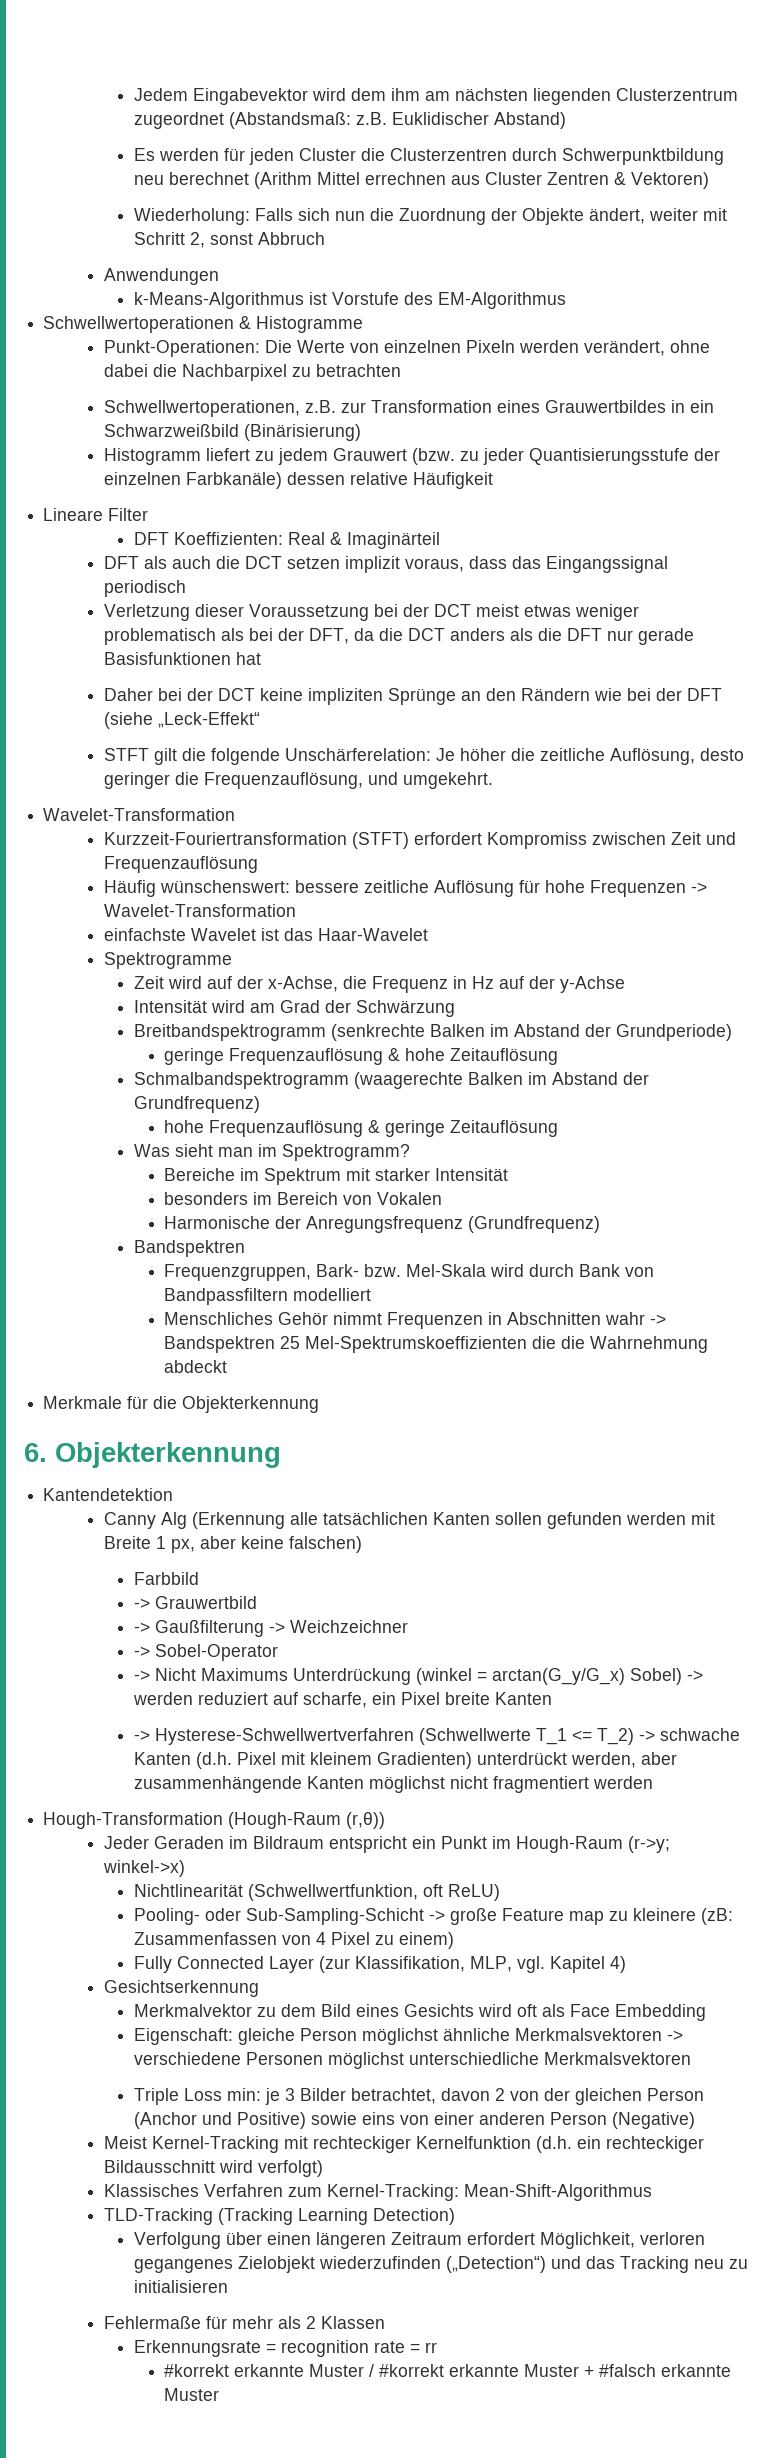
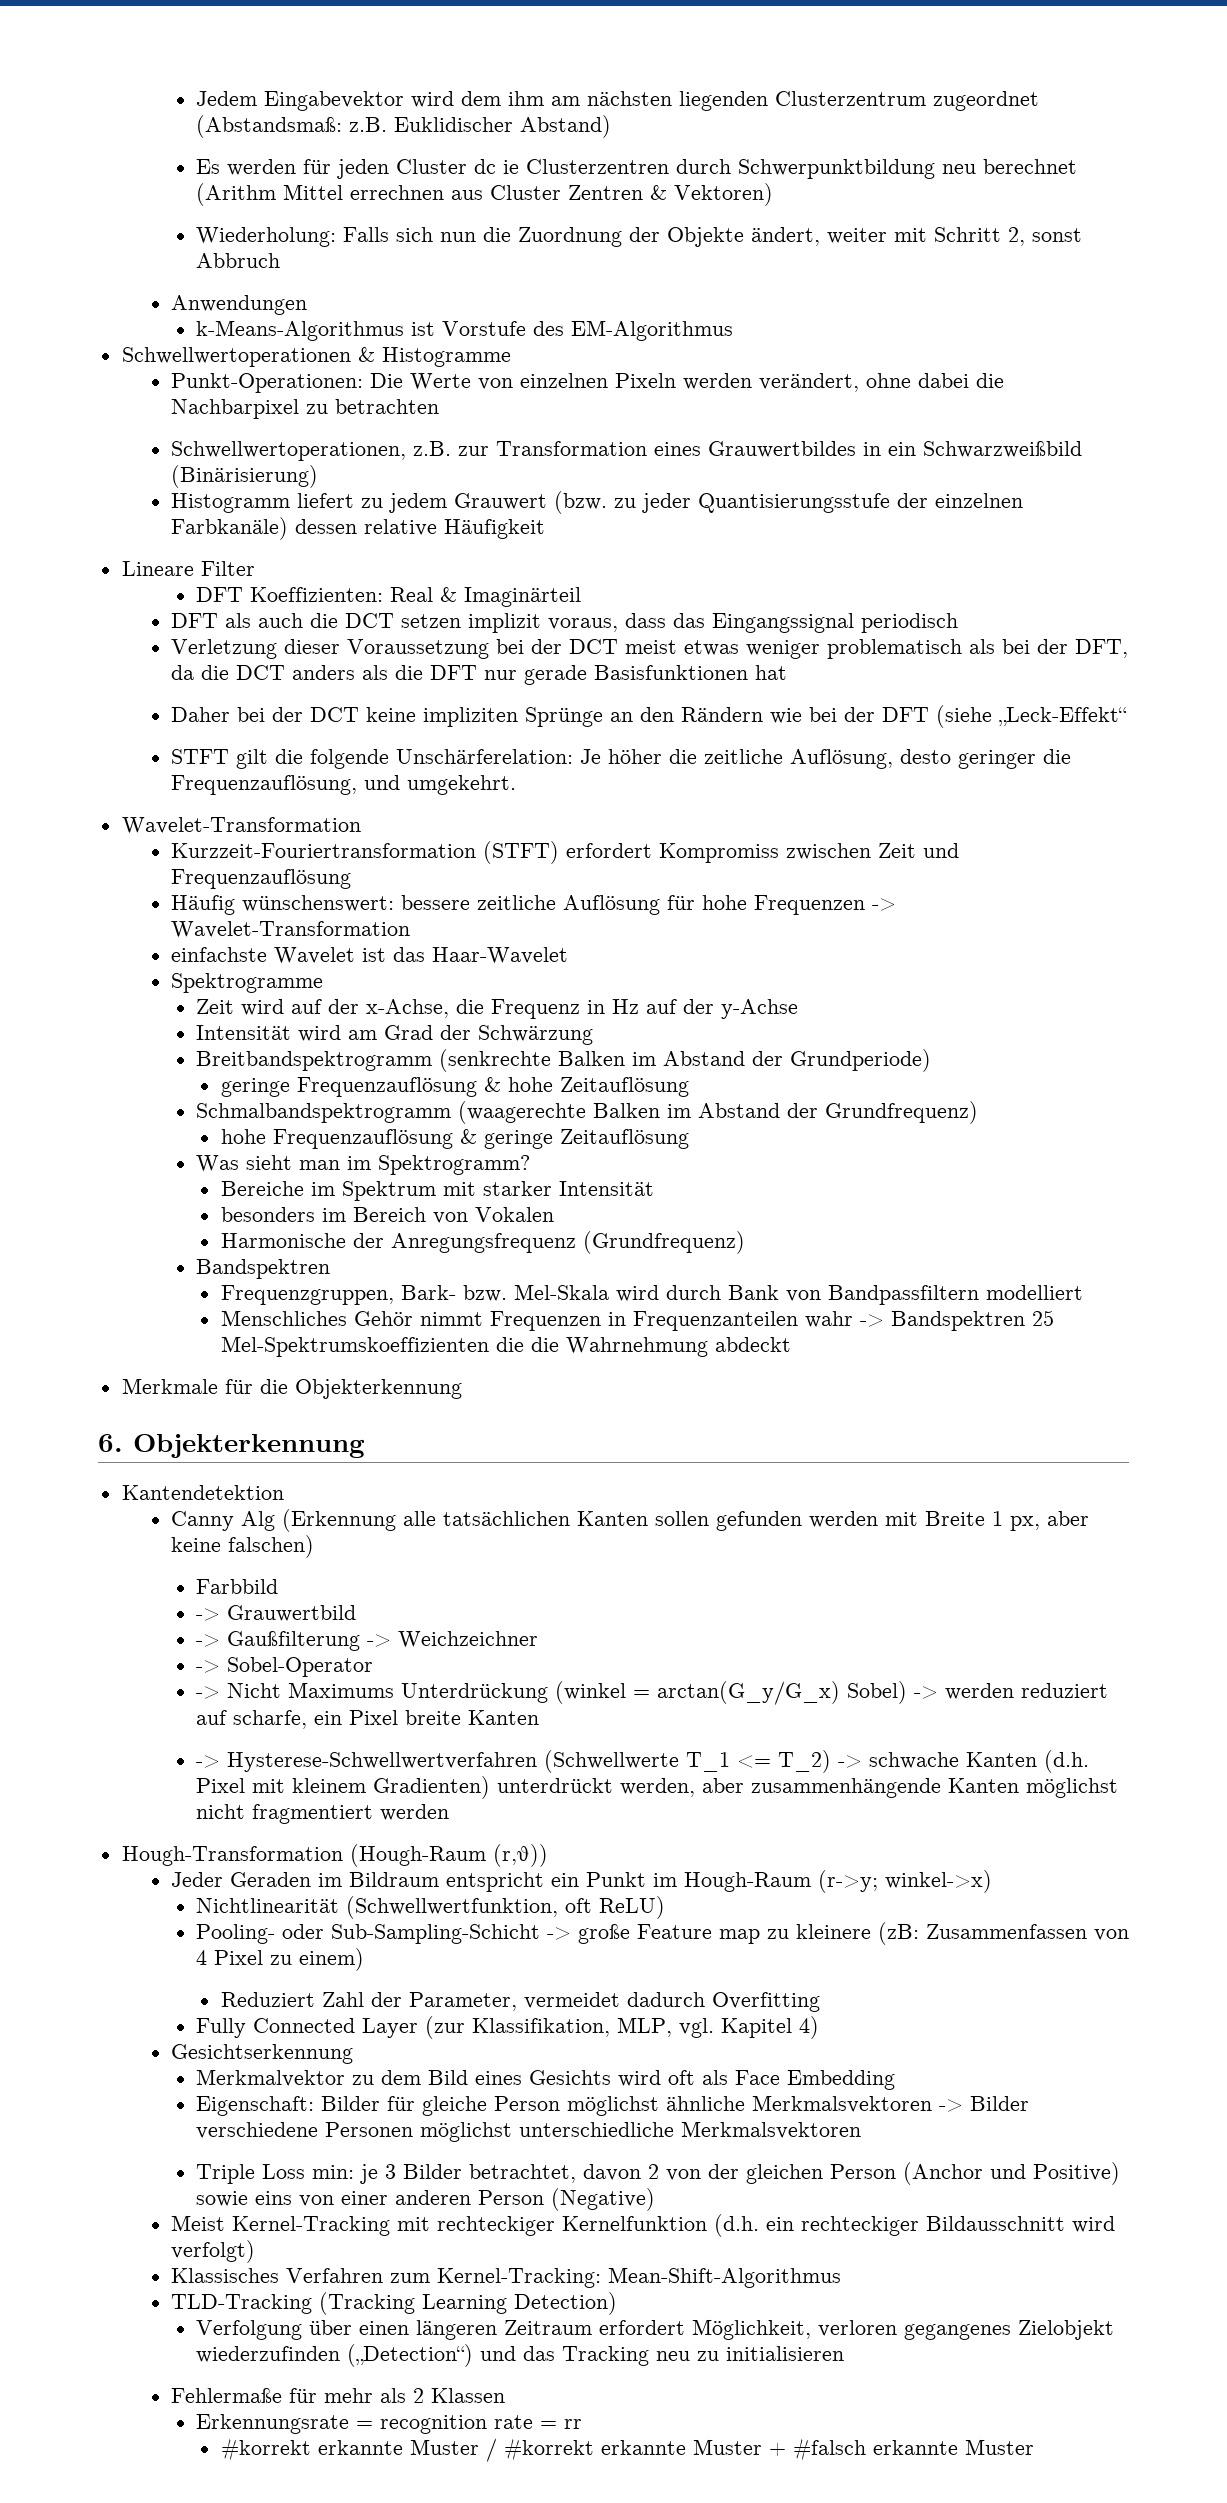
[361,148,386,161] die -> [473,159,519,174] dc ie
[507,1312,602,1325] Abschnitten -> [632,1311,798,1331] Frequenzanteilen
(455, 1940) none -> [220,1992,820,2012] // Reduziert Zahl der Parameter, vermeidet dadurch Overfitting
(234, 2036) none -> [320,2096,415,2111] Bilder für
(684, 2035) none -> [969,2096,1029,2111] Bilder

